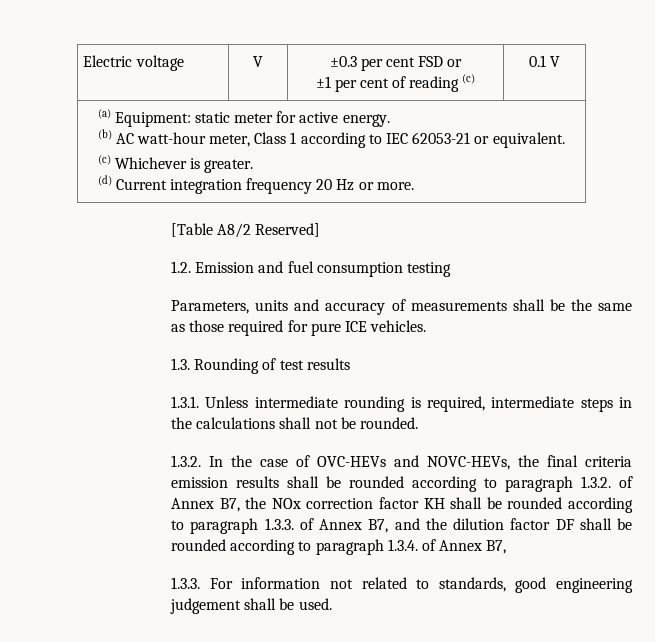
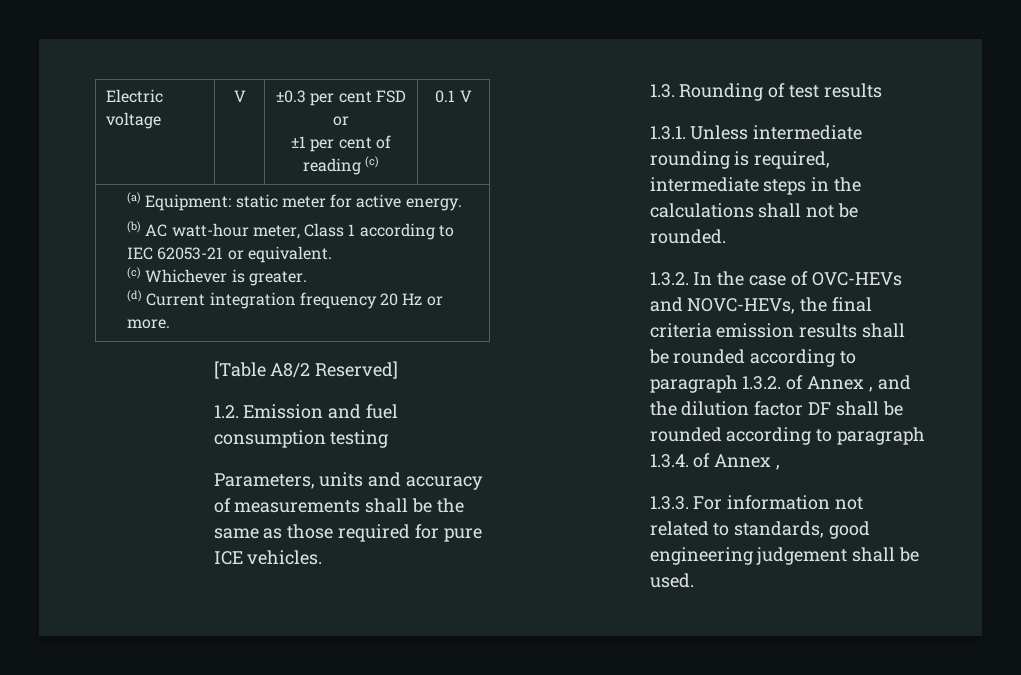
[219,497,634,513] [171,518,389,534] B7, the NOx correction factor KH shall be rounded according to paragraph 1.3.3. of Annex B7, -> [868,387,873,392] ,
[486,540,507,554] B7, -> [776,465,781,470] ,

